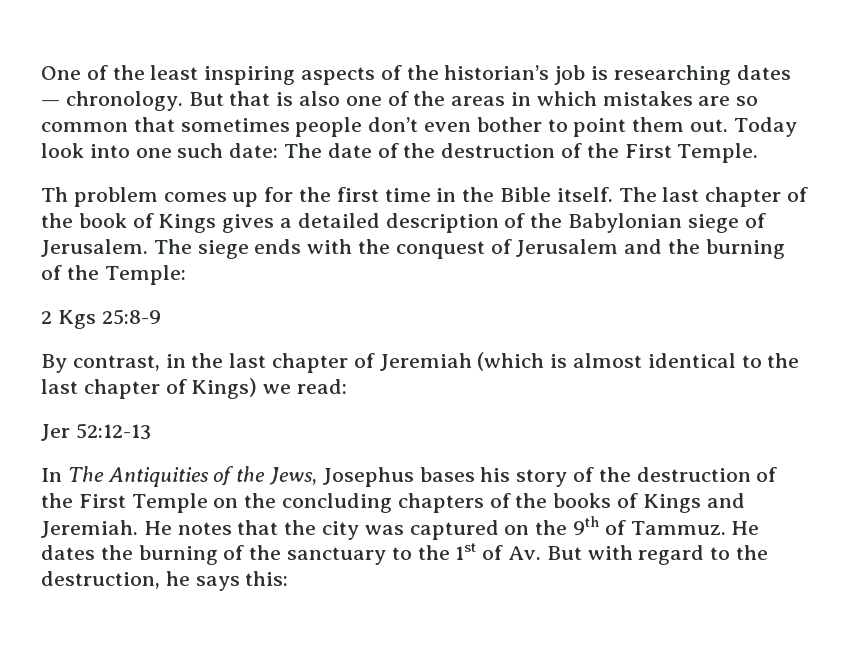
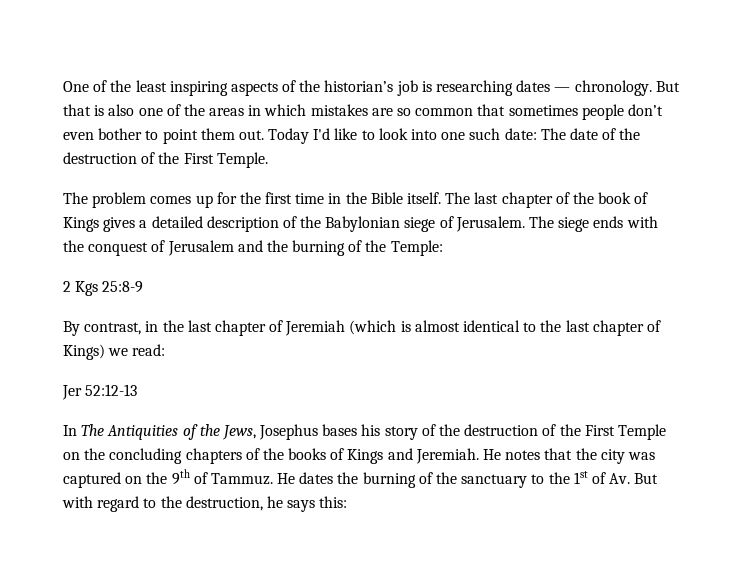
(797, 127) none -> [313,128,375,140] I'd like to
[41,187,68,202] Th -> [63,192,88,204] The

